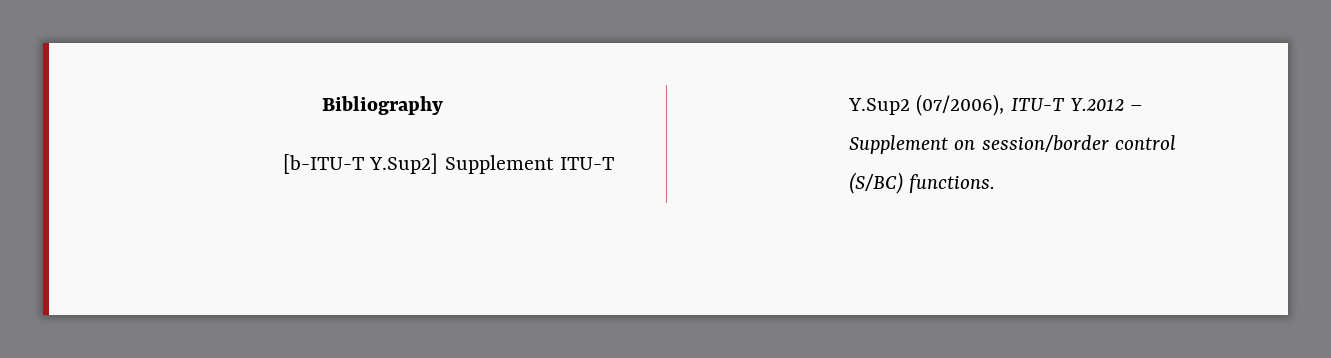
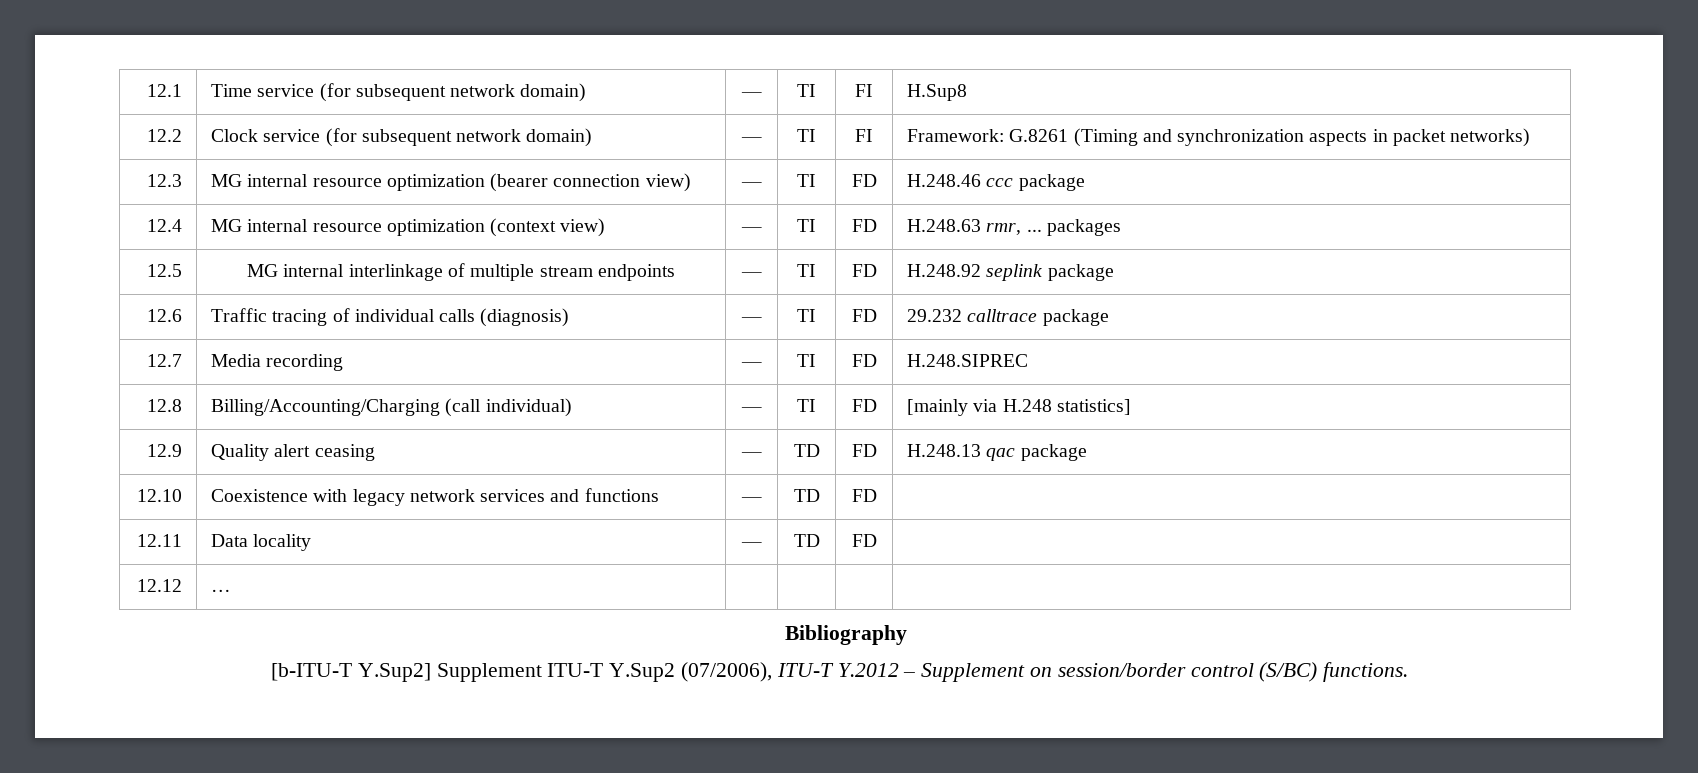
(322, 105) none -> [147,84,183,97] [210,83,587,102] [740,92,762,97] [797,84,816,97] [855,84,873,97] [906,84,967,101] [147,129,183,142] [210,128,593,147] [740,137,762,142] [797,129,816,142] [855,129,873,142] [906,128,1531,147] [147,174,183,187] [210,173,691,192] [740,182,762,187] [797,174,816,187] [851,174,877,187] [906,174,1085,191] [147,219,183,232] [210,218,606,237] [740,227,762,232] [797,219,816,232] [851,219,877,232] [906,219,1121,236] [147,264,183,277] [247,263,675,281] [740,272,762,277] [797,264,816,277] [851,264,877,277] [906,264,1114,281] [147,309,183,322] [210,308,570,327] [740,317,762,322] [797,309,816,322] [851,309,877,322] [906,309,1109,326] [147,354,183,367] [210,354,344,371] [740,362,762,367] [797,354,816,367] [851,354,877,367] [906,354,1028,367] [147,399,183,412] [210,398,572,417] [740,407,762,412] [797,399,816,412] [851,399,877,412] [906,399,1131,416] [147,444,183,457] [210,444,375,461] [740,452,762,457] [793,444,820,457] [851,444,877,457] [906,444,1087,461] [137,489,183,502] [210,488,659,506] [740,497,762,502] [793,489,820,502] [851,489,877,502] [137,534,183,547] [210,534,312,551] [740,542,762,547] [793,534,820,547] [851,534,877,547] [137,579,183,592] [210,589,231,592] 12.1 | Time service (for subsequent network domain) | — | TI | FI | H.Sup8 // 12.2 | Clock service (for subsequent network domain) | — | TI | FI | Framework: G.8261 (Timing and synchronization aspects in packet networks) // 12.3 | MG internal resource optimization (bearer connection view) | — | TI | FD | H.248.46 ccc package // 12.4 | MG internal resource optimization (context view) | — | TI | FD | H.248.63 rmr, ... packages // 12.5 | MG internal interlinkage of multiple stream endpoints | — | TI | FD | H.248.92 seplink package // 12.6 | Traffic tracing of individual calls (diagnosis) | — | TI | FD | 29.232 calltrace package // 12.7 | Media recording | — | TI | FD | H.248.SIPREC // 12.8 | Billing/Accounting/Charging (call individual) | — | TI | FD | [mainly via H.248 statistics] // 12.9 | Quality alert ceasing | — | TD | FD | H.248.13 qac package // 12.10 | Coexistence with legacy network services and functions | — | TD | FD | // 12.11 | Data locality | — | TD | FD | // 12.12 | … | | | | //

